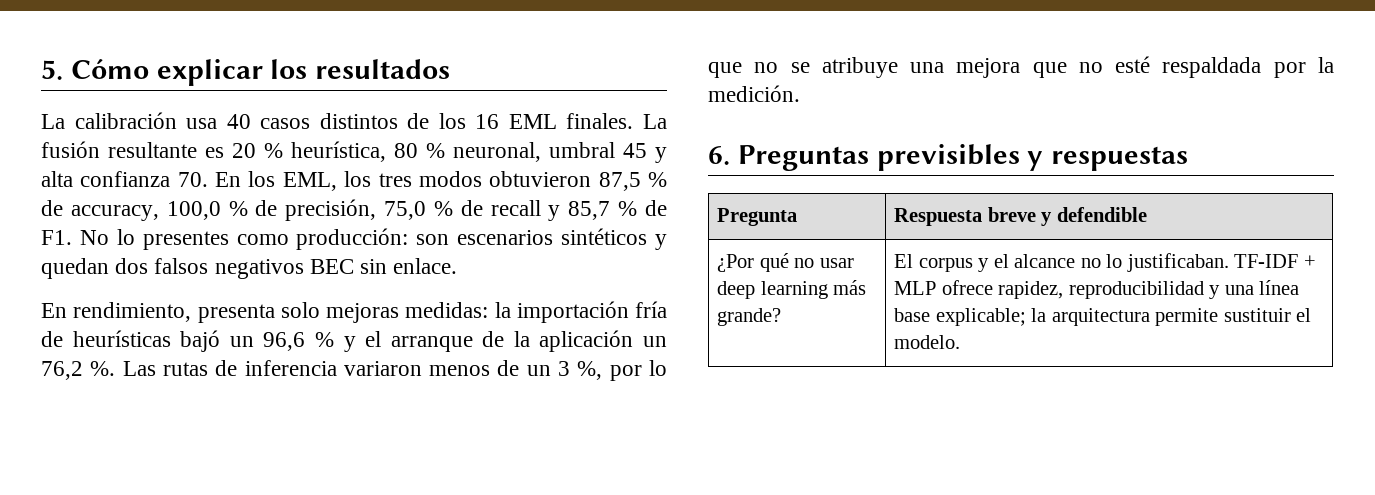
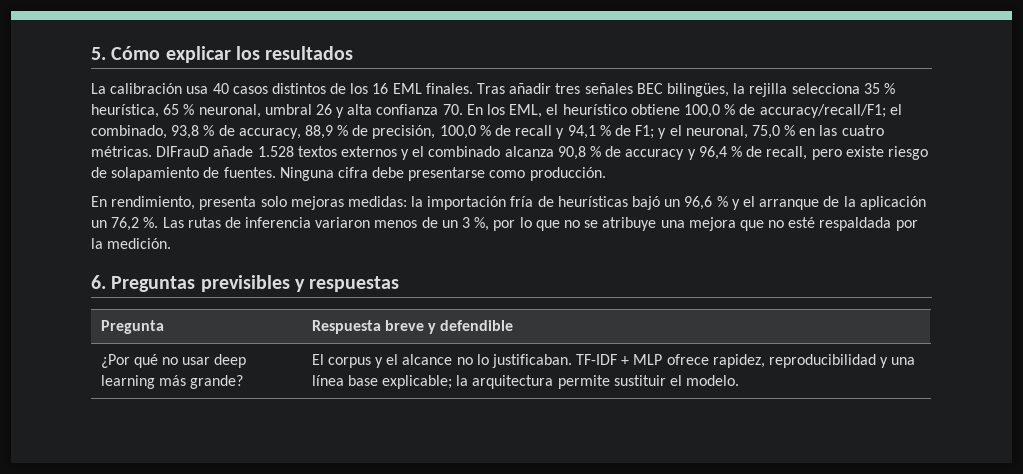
[643,114,667,129] [41,141,256,158] La fusión resultante es 20 -> [477,83,880,97] Tras añadir tres señales BEC bilingües, la rejilla selecciona 35
[394,143,418,158] 80 -> [163,104,180,115] 65
[623,143,647,158] 45 -> [315,104,332,115] 26
[344,171,641,191] los tres modos obtuvieron 87,5 -> [546,104,902,118] [91,125,200,139] el heurístico obtiene 100,0 % de accuracy/recall/F1; el combinado, 93,8
[166,201,221,220] 100,0 -> [304,125,333,139] 88,9
[384,201,427,220] 75,0 -> [439,125,476,139] 100,0
[568,200,667,220] [41,228,668,250] [41,258,458,279] 85,7 % de F1. No lo presentes como producción: son escenarios sintéticos y quedan dos falsos negativos BEC sin enlace. -> [567,125,884,139] [91,146,928,160] [91,167,606,181] 94,1 % de F1; y el neuronal, 75,0 % en las cuatro métricas. DIFrauD añade 1.528 textos externos y el combinado alcanza 90,8 % de accuracy y 96,4 % de recall, pero existe riesgo de solapamiento de fuentes. Ninguna cifra debe presentarse como producción.

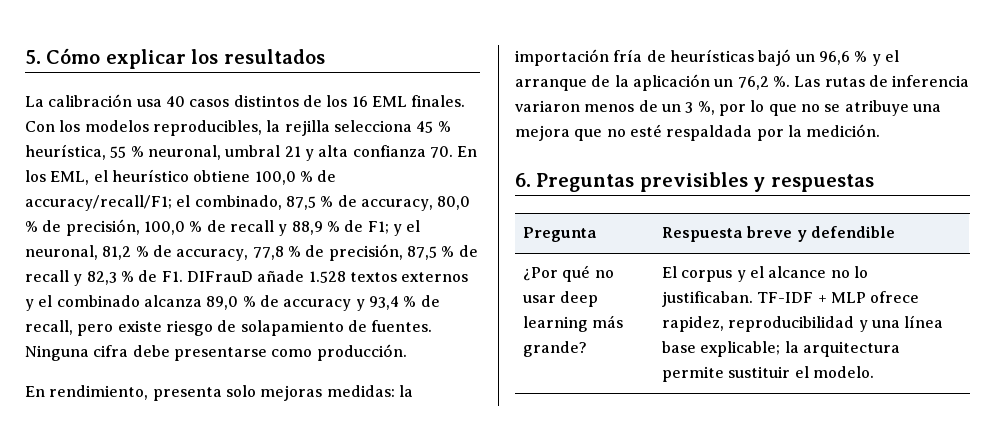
[477,83,729,97] Tras añadir tres señales BEC bilingües, -> [25,120,262,136] Con los modelos reproducibles,
[863,83,880,94] 35 -> [416,121,434,133] 45
[163,104,180,115] 65 -> [110,146,127,158] 55
[315,104,332,115] 26 -> [284,146,301,157] 21
[171,125,333,139] 93,8 % de accuracy, 88,9 -> [285,195,471,211] 87,5 % de accuracy, 80,0
[567,125,596,139] 94,1 -> [291,221,323,235] 88,9
[751,125,884,139] [91,146,152,157] 75,0 % en las cuatro métricas. -> [102,244,478,261] [25,270,183,286] 81,2 % de accuracy, 77,8 % de precisión, 87,5 % de recall y 82,3 % de F1.
[557,146,586,160] 90,8 -> [206,296,239,310] 89,0
[698,146,727,160] 96,4 -> [368,296,399,310] 93,4

